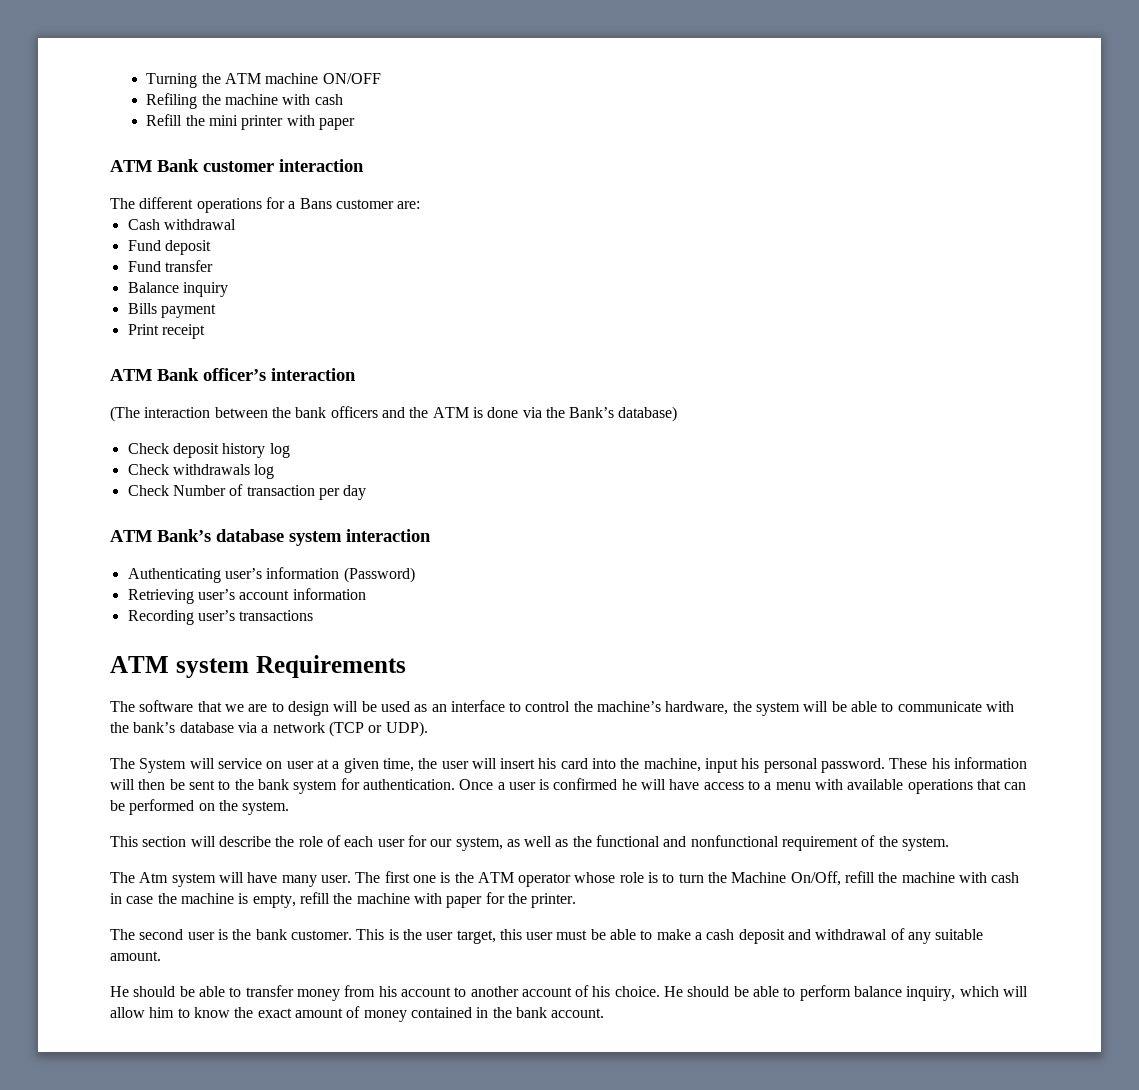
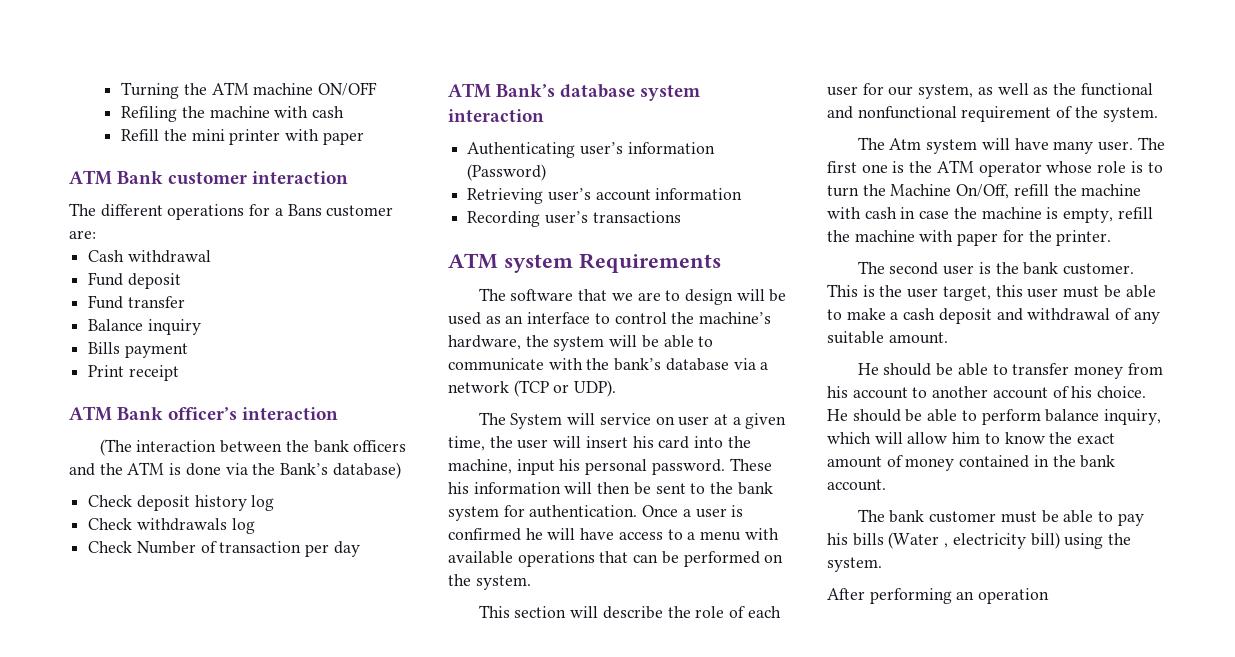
(605, 1013) none -> [857,509,1144,526] [827,532,1132,549] [827,557,882,572] [827,588,1050,604] // The bank customer must be able to pay his bills (Water , electricity bill) using the system. // After performing an operation

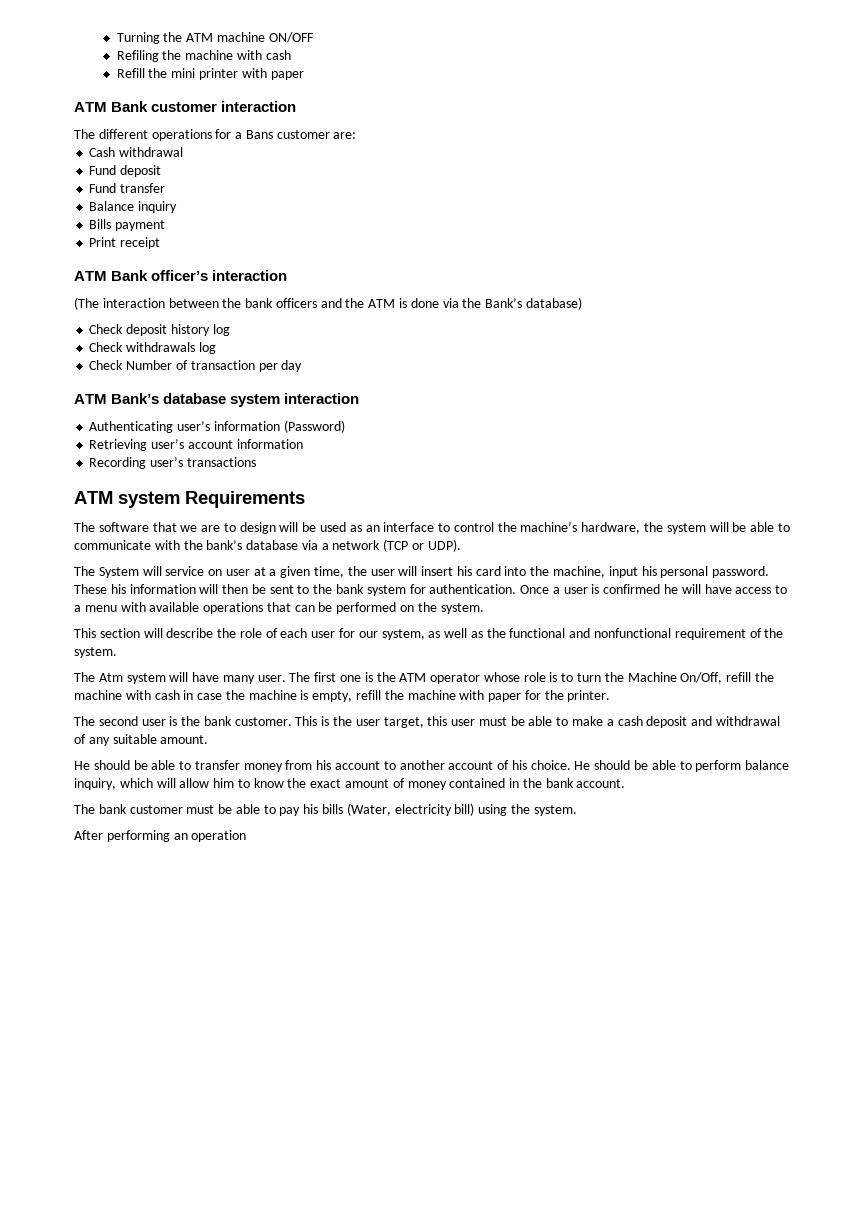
[888,532,949,549] (Water , -> [346,803,391,816] (Water,

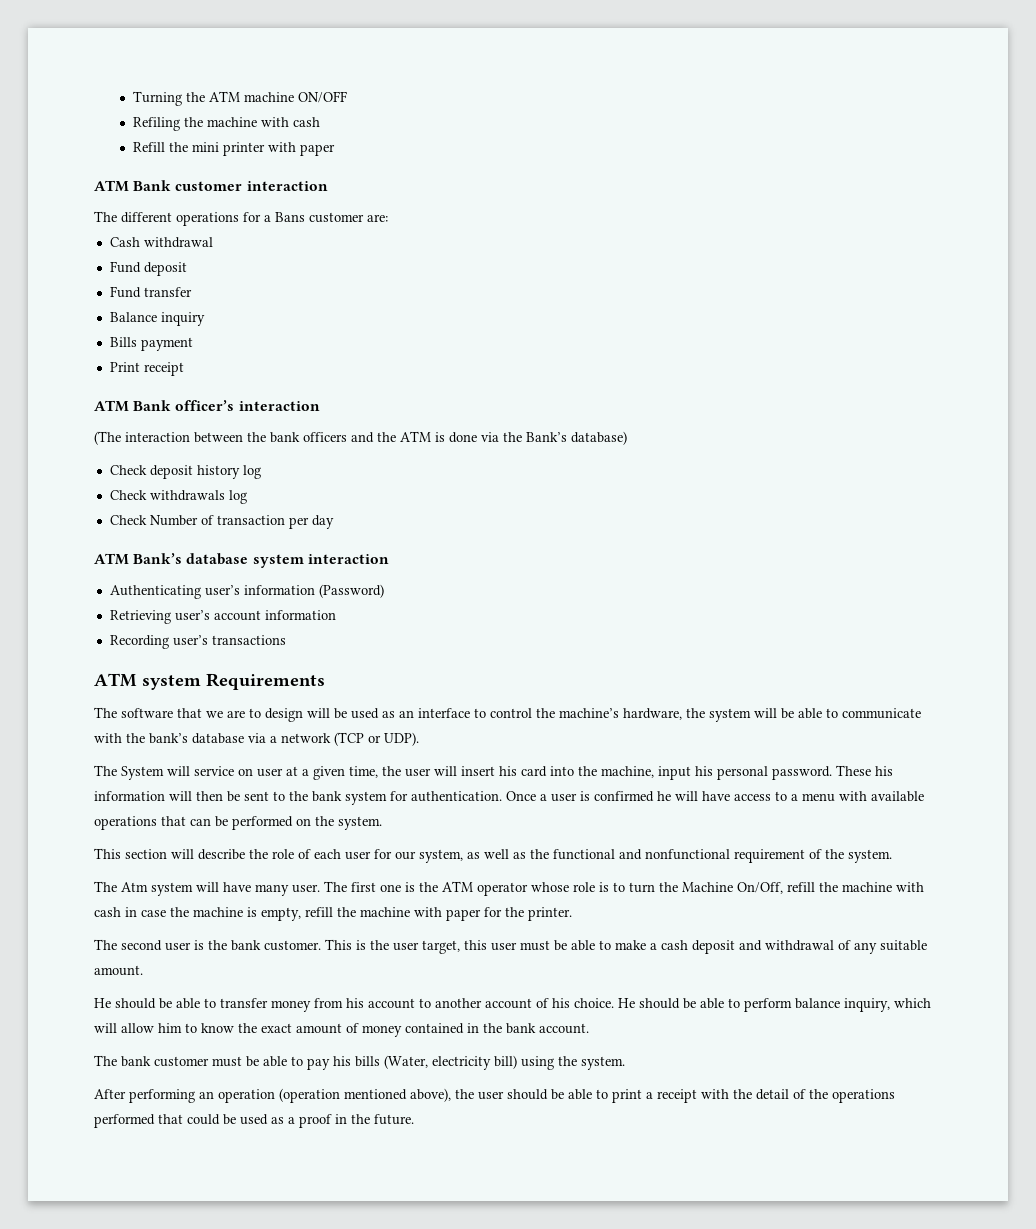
(247, 836) none -> [279,1088,895,1103] [94,1114,414,1128] (operation mentioned above), the user should be able to print a receipt with the detail of the operations performed that could be used as a proof in the future.

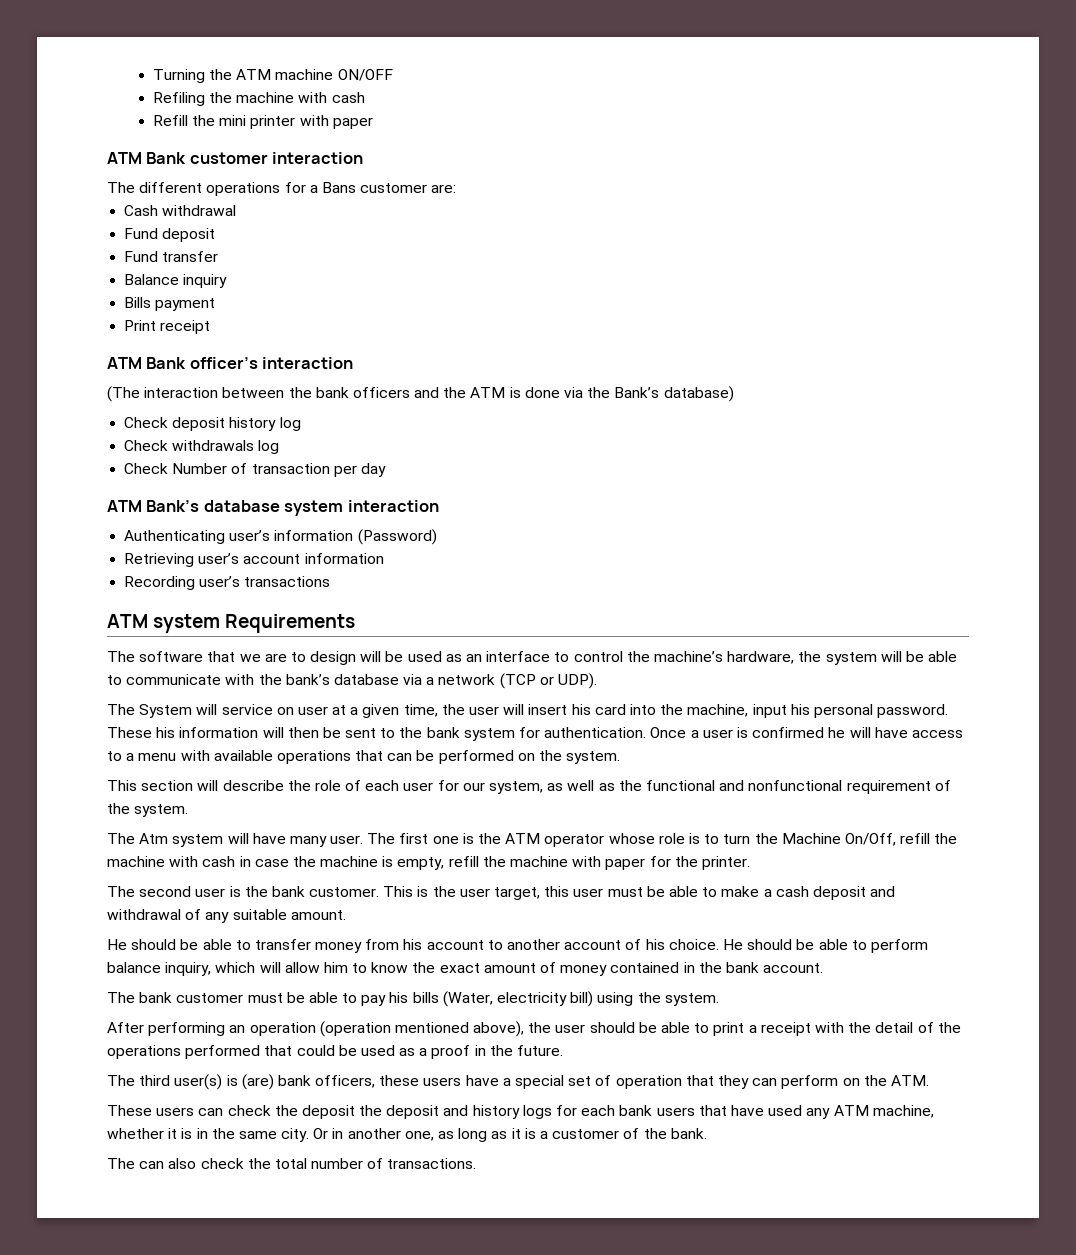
(414, 1119) none -> [107,1074,929,1090] [107,1105,934,1119] [107,1128,707,1142] [107,1158,477,1169] // The third user(s) is (are) bank officers, these users have a special set of operation that they can perform on the ATM. // These users can check the deposit the deposit and history logs for each bank users that have used any ATM machine, whether it is in the same city. Or in another one, as long as it is a customer of the bank. // The can also check the total number of transactions.

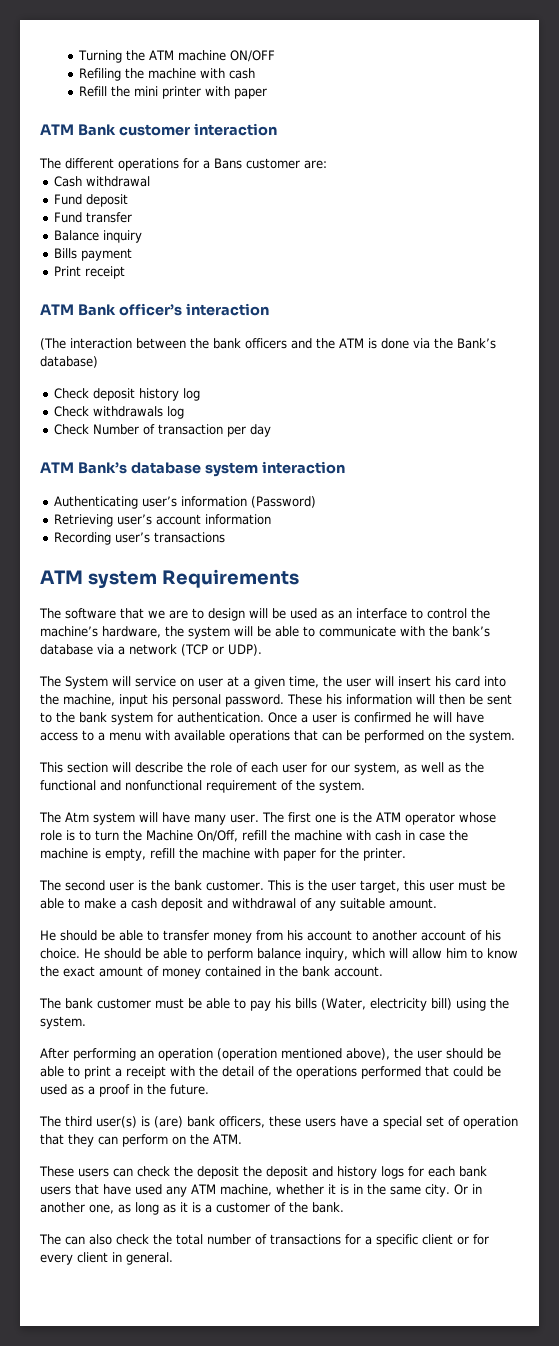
[387,1158,477,1169] transactions. -> [270,1234,489,1247] [40,1252,173,1265] transactions for a specific client or for every client in general.

